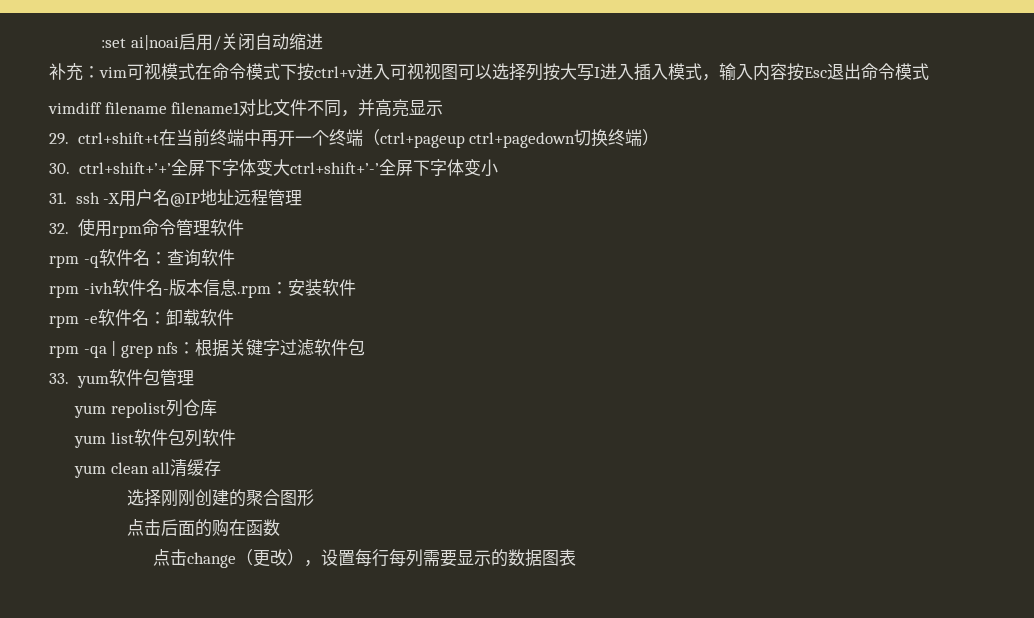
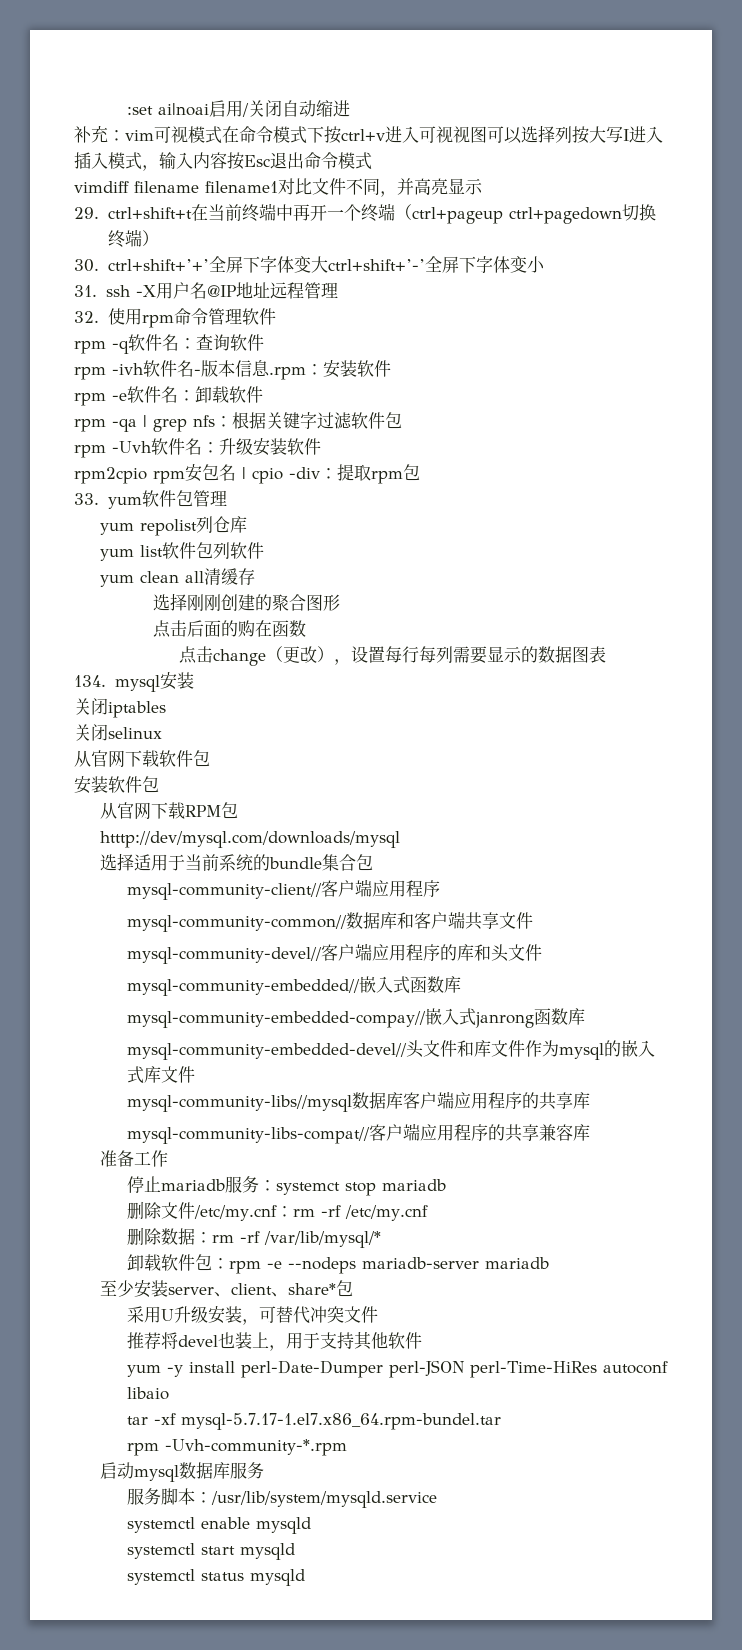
(366, 347) none -> [74,438,321,458] [74,464,420,484] // rpm -Uvh软件名：升级安装软件 // rpm2cpio rpm安包名 | cpio -div：提取rpm包
(577, 557) none -> [74,672,194,692] [74,698,166,718] [74,724,162,741] [74,750,210,768] [74,776,159,794] [100,802,239,820] [100,831,401,848] [100,853,374,871] [126,879,440,900] [126,911,533,932] [126,943,542,964] [126,976,461,996] [126,1008,585,1028] [126,1040,655,1060] [126,1066,195,1084] [126,1091,590,1112] [126,1123,590,1144] [100,1150,169,1167] [126,1176,446,1196] [126,1201,428,1221] [126,1227,381,1248] [126,1254,549,1274] [100,1280,354,1298] [126,1306,378,1325] [126,1331,422,1351] [126,1360,668,1378] [126,1387,169,1400] [126,1413,501,1430] [126,1439,347,1456] [100,1462,265,1482] [126,1488,437,1508] [126,1517,311,1534] [126,1543,295,1560] [126,1569,305,1586] // 134. mysql安装 // 关闭iptables // 关闭selinux // 从官网下载软件包 // 安装软件包 // 从官网下载RPM包 // htttp://dev/mysql.com/downloads/mysql // 选择适用于当前系统的bundle集合包 // mysql-community-client//客户端应用程序 // mysql-community-common//数据库和客户端共享文件 // mysql-community-devel//客户端应用程序的库和头文件 // mysql-community-embedded//嵌入式函数库 // mysql-community-embedded-compay//嵌入式janrong函数库 // mysql-community-embedded-devel//头文件和库文件作为mysql的嵌入式库文件 // mysql-community-libs//mysql数据库客户端应用程序的共享库 // mysql-community-libs-compat//客户端应用程序的共享兼容库 // 准备工作 // 停止mariadb服务：systemct stop mariadb // 删除文件/etc/my.cnf：rm -rf /etc/my.cnf // 删除数据：rm -rf /var/lib/mysql/* // 卸载软件包：rpm -e --nodeps mariadb-server mariadb // 至少安装server、client、share*包 // 采用U升级安装，可替代冲突文件 // 推荐将devel也装上，用于支持其他软件 // yum -y install perl-Date-Dumper perl-JSON perl-Time-HiRes autoconf libaio // tar -xf mysql-5.7.17-1.el7.x86_64.rpm-bundel.tar // rpm -Uvh-community-*.rpm // 启动mysql数据库服务 // 服务脚本：/usr/lib/system/mysqld.service // systemctl enable mysqld // systemctl start mysqld // systemctl status mysqld

